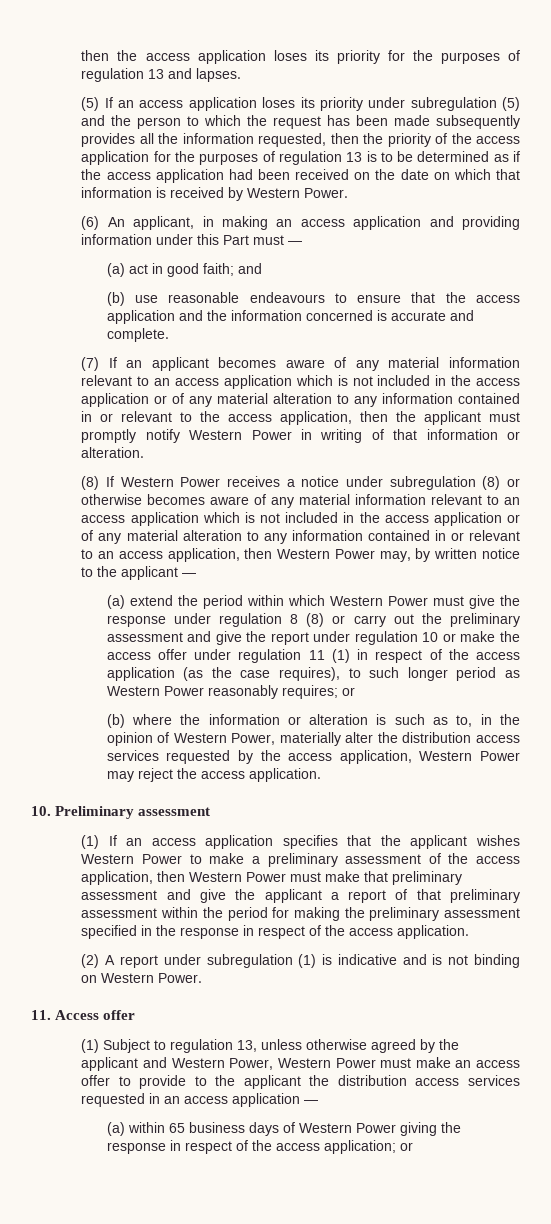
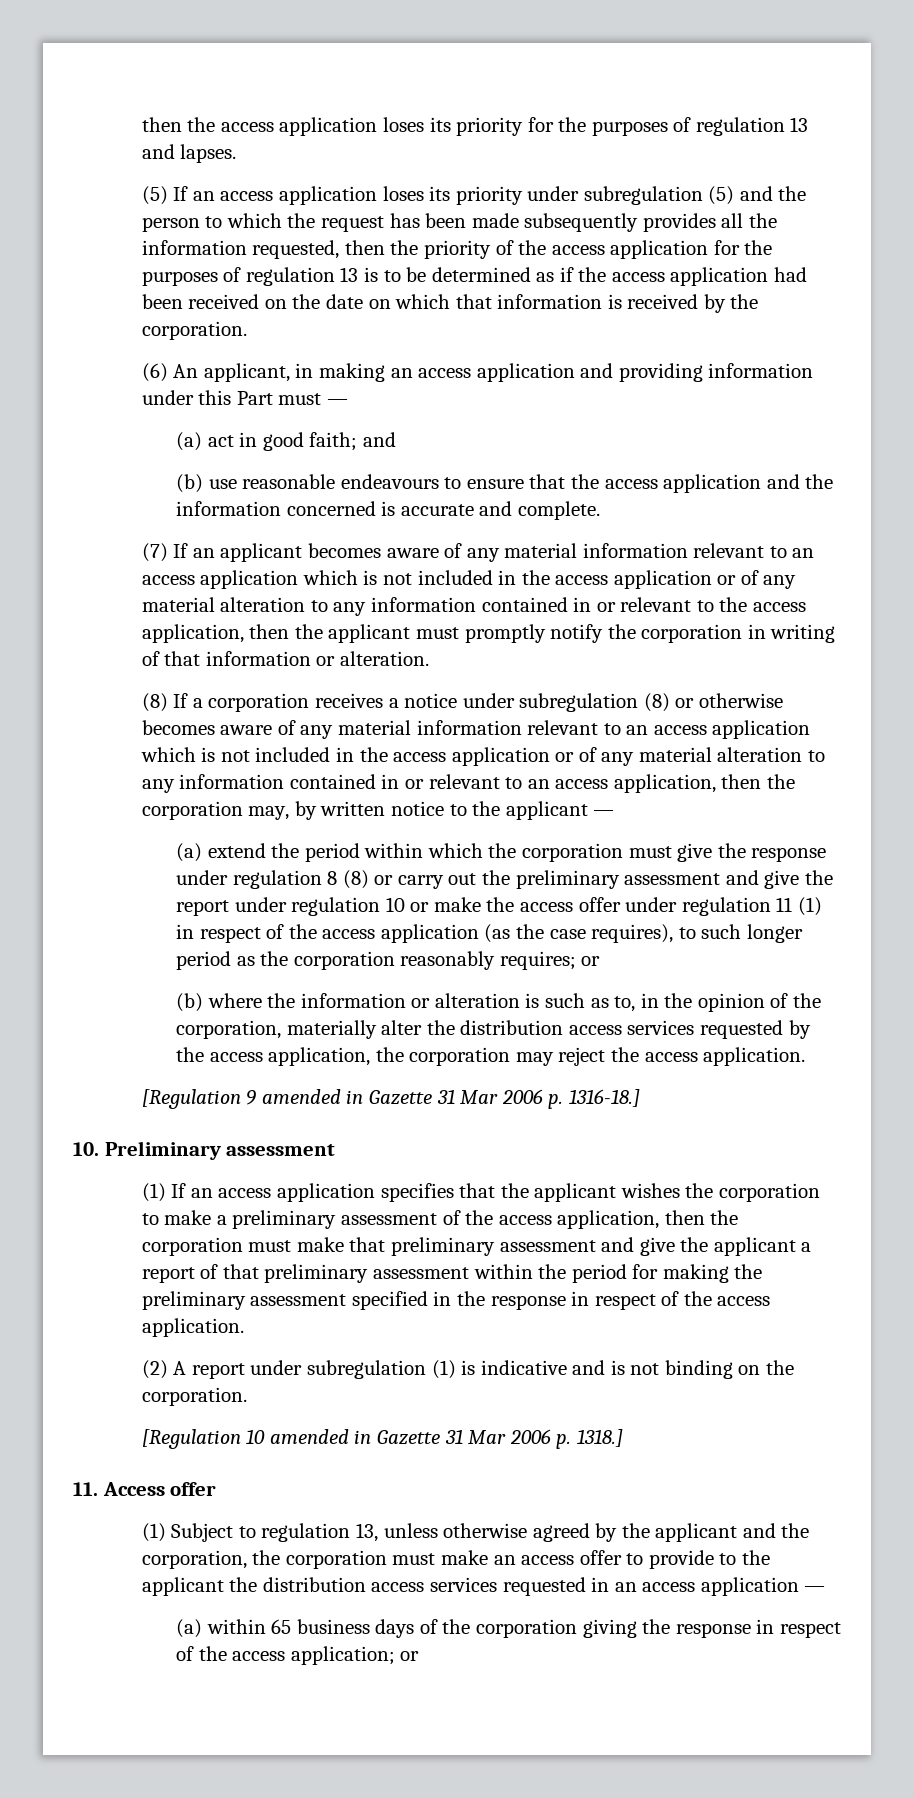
[247,188,349,198] Western Power. -> [730,294,759,309] [141,321,247,340] the corporation.
[189,430,292,440] Western Power -> [607,624,743,643] the corporation
[120,477,221,487] Western Power -> [192,693,310,712] a corporation
[277,549,375,559] Western Power -> [766,774,795,789] [141,801,243,820] the corporation
[329,596,428,606] Western Power -> [488,843,623,862] the corporation
[106,686,204,696] Western Power -> [260,951,395,970] the corporation
[173,733,276,745] Western Power, -> [792,993,821,1008] [176,1020,282,1039] the corporation,
[419,751,520,761] Western Power -> [375,1047,511,1066] the corporation
(321, 775) none -> [141,1089,640,1109] // [Regulation 9 amended in Gazette 31 Mar 2006 p. 1316-18.]
[81,854,183,864] Western Power -> [685,1183,820,1202] the corporation
[189,872,287,882] Western Power -> [710,1210,739,1225] [141,1237,243,1256] the corporation
[101,973,203,983] Western Power. -> [765,1360,794,1375] [141,1387,247,1406] [141,1429,623,1449] the corporation. // [Regulation 10 amended in Gazette 31 Mar 2006 p. 1318.]
[171,1058,376,1070] Western Power, Western Power -> [781,1523,810,1538] [141,1550,387,1569] the corporation, the corporation
[298,1123,396,1133] Western Power -> [442,1619,577,1638] the corporation

